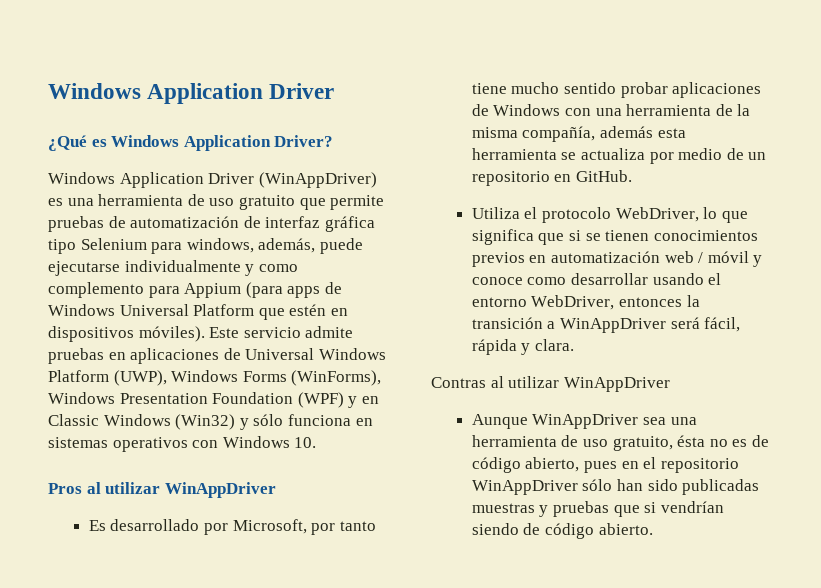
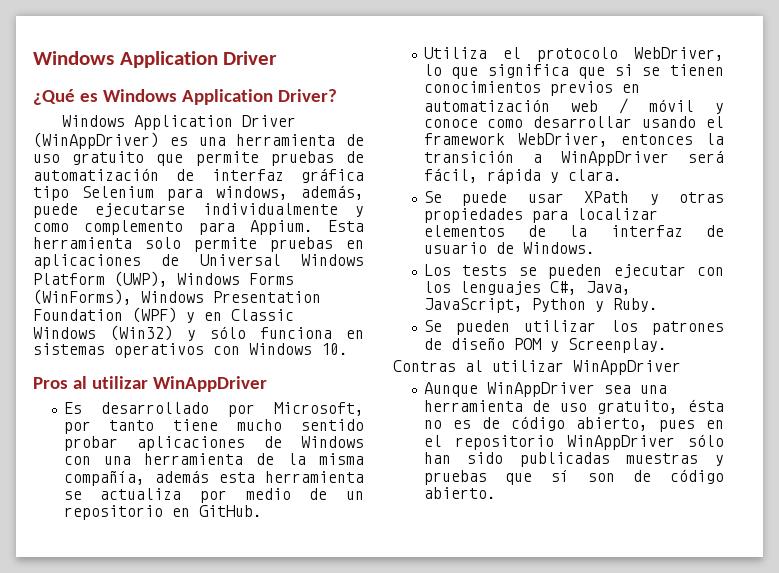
[184,282,342,298] [48,304,348,320] [48,326,354,342] Appium (para apps de Windows Universal Platform que estén en dispositivos móviles). Este servicio admite -> [249,220,364,235] [33,237,257,252] Appium. Esta herramienta solo permite
[471,297,527,307] entorno -> [423,133,505,145] framework
(575, 345) none -> [423,191,724,206] [423,208,658,223] [423,225,724,237] [423,242,595,254] [423,264,724,279] [423,281,631,295] [423,298,658,313] [423,320,724,335] [423,337,667,353] // Se puede usar XPath y otras propiedades para localizar elementos de la interfaz de usuario de Windows. // Los tests se pueden ejecutar con los lenguajes C#, Java, JavaScript, Python y Ruby. // Se pueden utilizar los patrones de diseño POM y Screenplay.
[644,501,724,513] [471,523,519,535] si vendrían siendo -> [550,470,615,482] sí son

